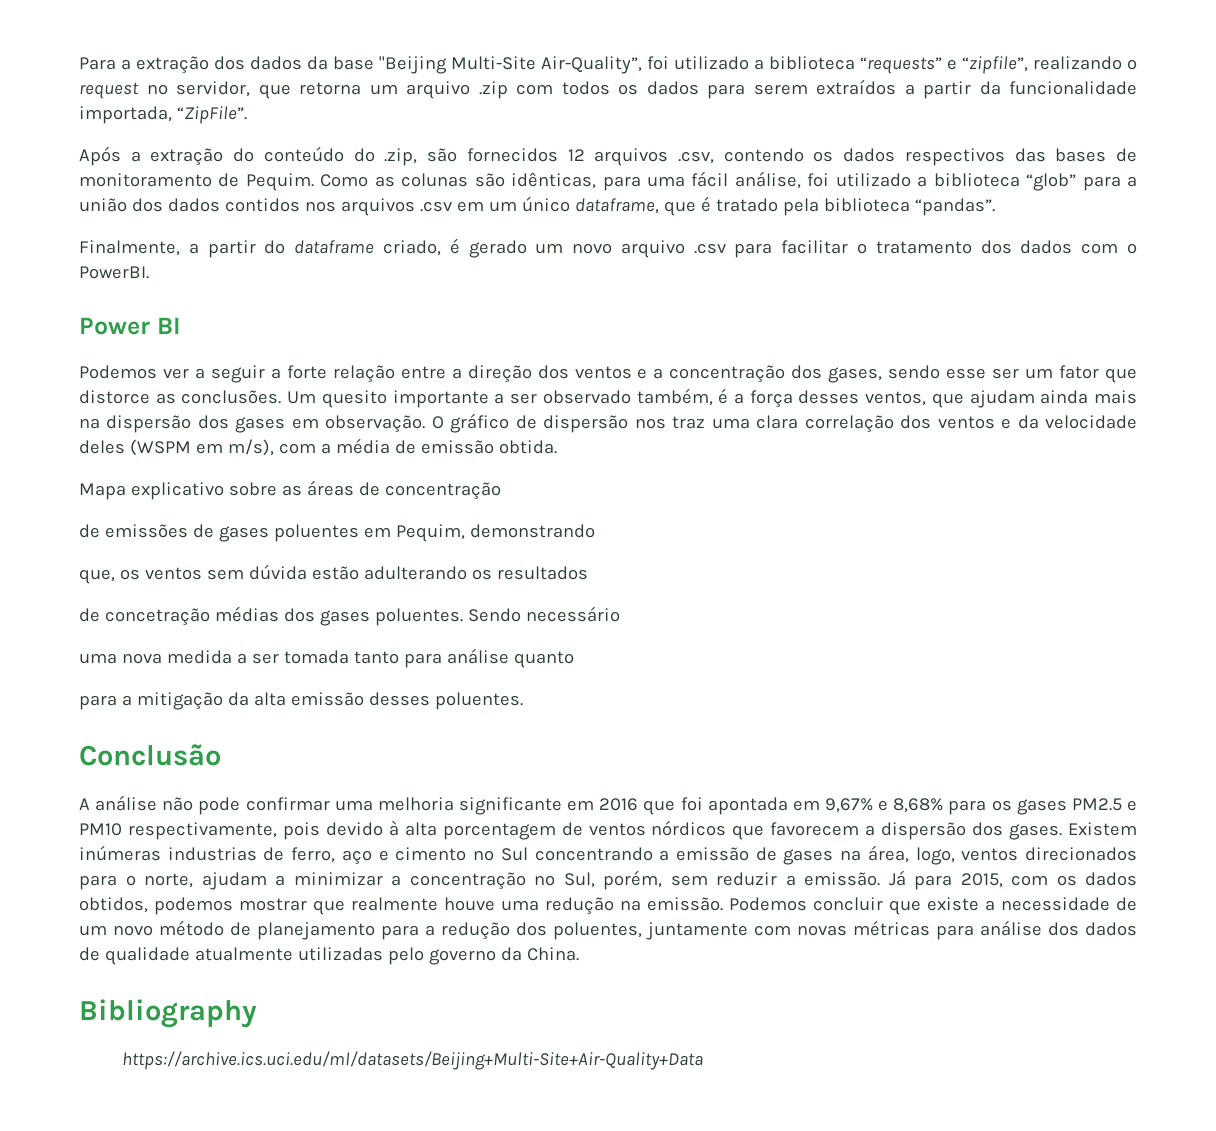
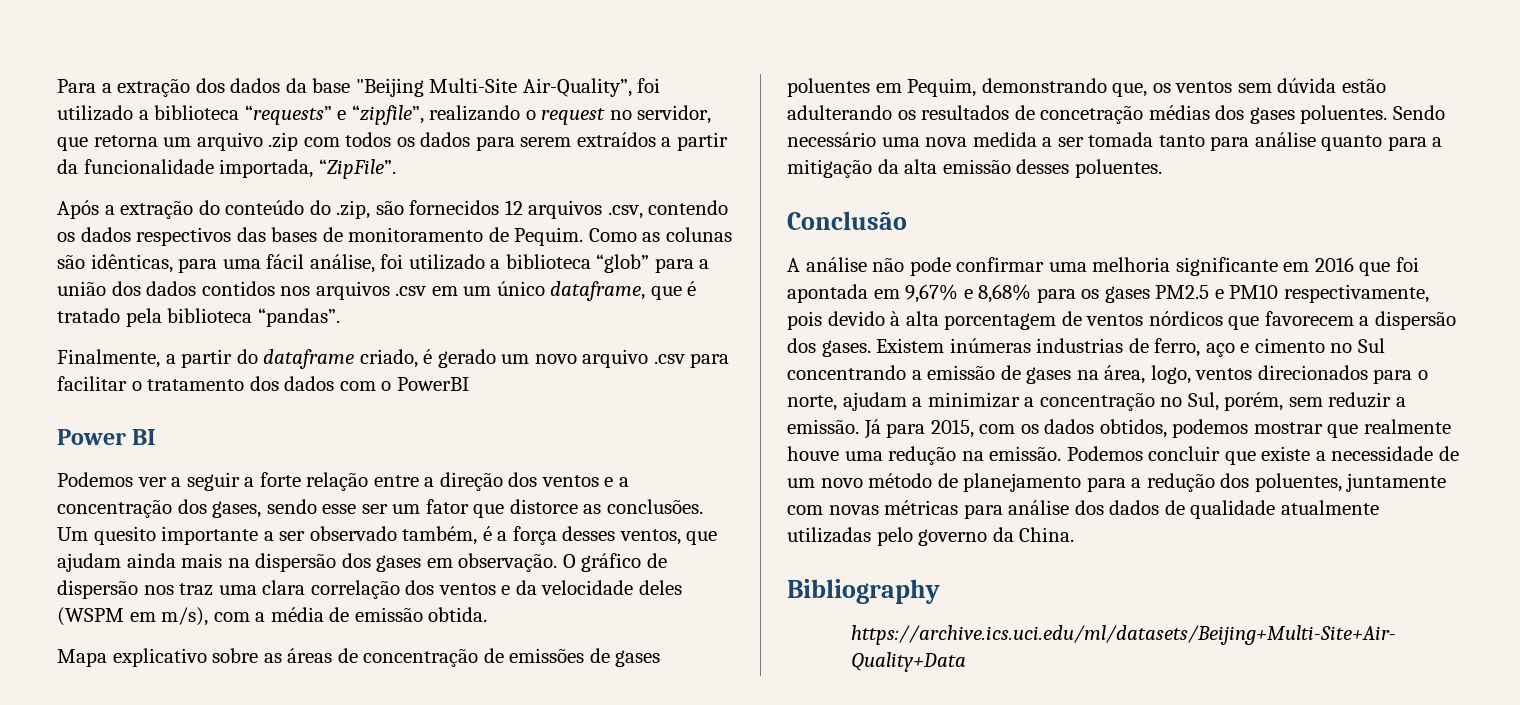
[79,266,149,279] PowerBI. -> [396,377,469,391] PowerBI
(501, 491) // -> (479, 657) none
(595, 531) // -> (1107, 85) none
(588, 573) // -> (1010, 112) none
(620, 614) // -> (876, 139) none
(574, 659) // -> (1383, 143) none

